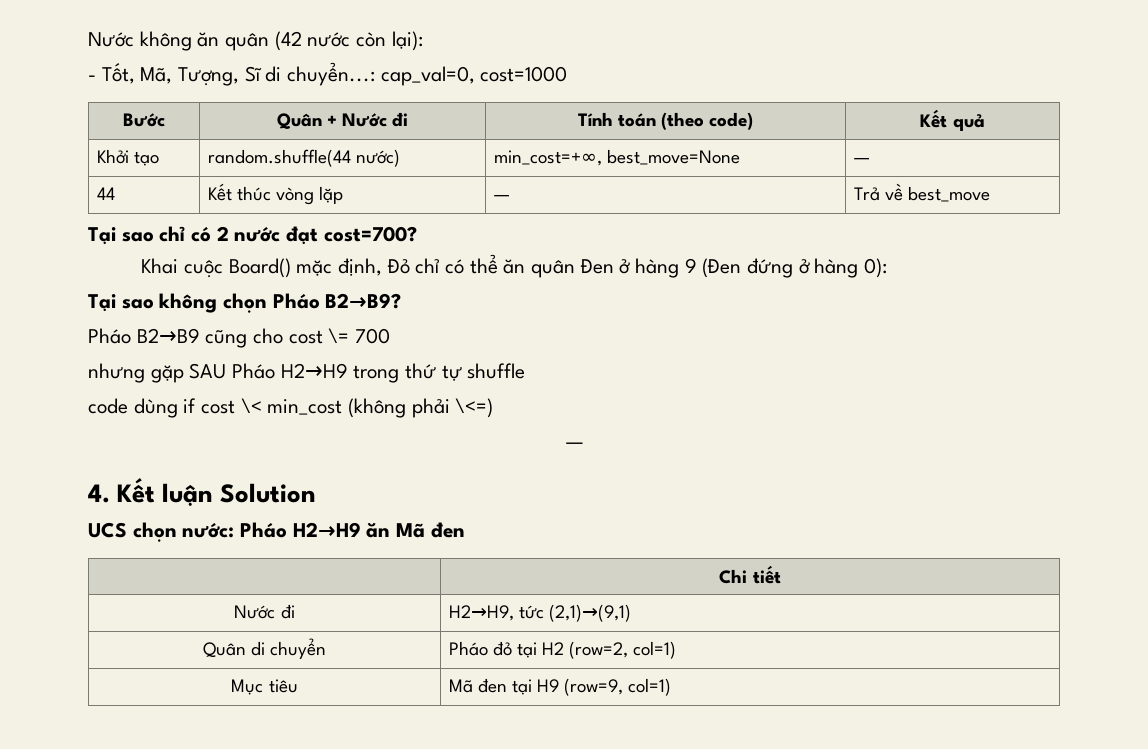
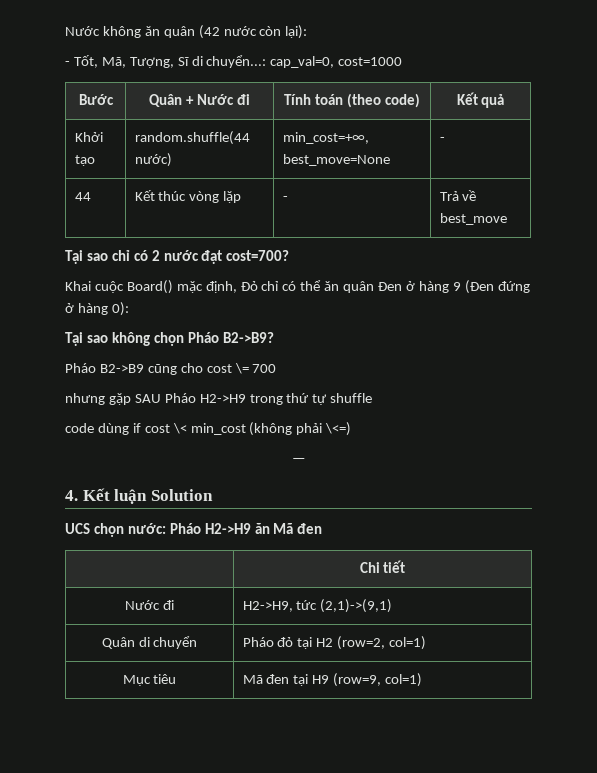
[853,158,870,163] — -> [439,137,445,142] -
[493,195,510,200] — -> [282,196,288,201] -
[325,293,402,309] [88,328,200,344] B2→B9? // Pháo B2→B9 -> [222,332,274,343] [65,363,144,373] B2->B9? // Pháo B2->B9
[280,363,348,378] H2→H9 -> [199,394,246,403] H2->H9
[292,522,361,537] H2→H9 -> [204,523,251,534] H2->H9
[448,604,632,622] H2→H9, tức (2,1)→(9,1) -> [242,599,393,613] H2->H9, tức (2,1)->(9,1)

